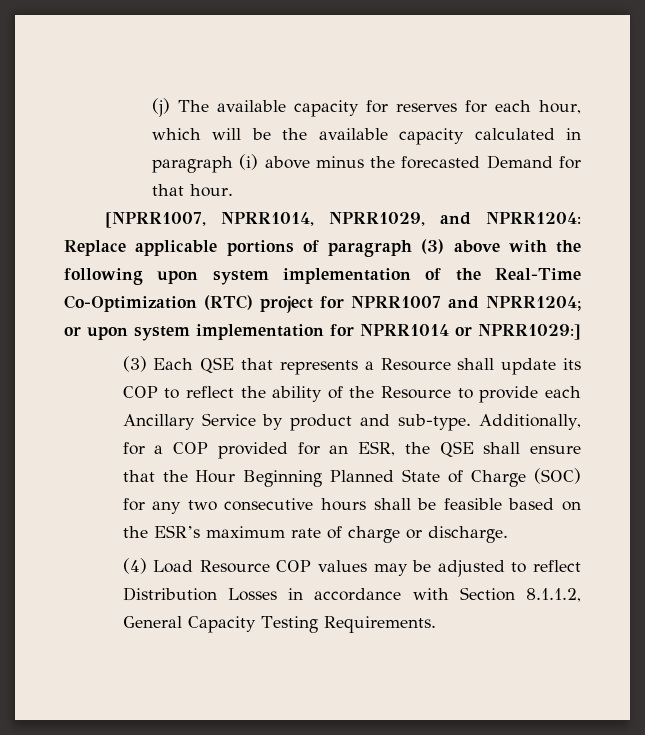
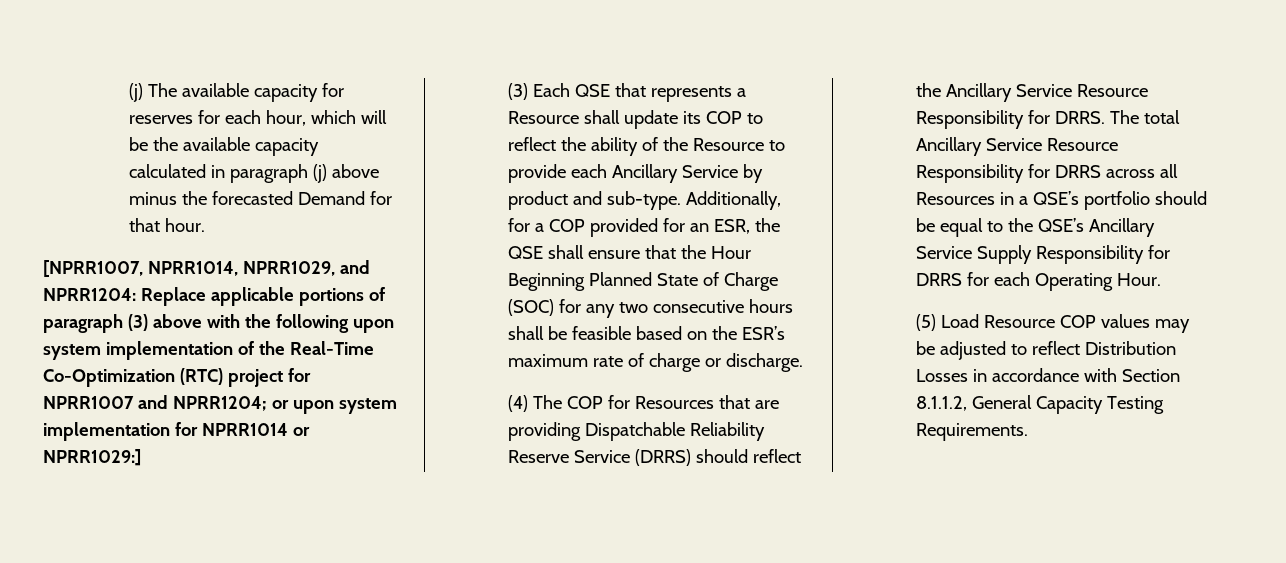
[239,154,259,170] (i) -> [312,164,327,183] (j)
(147, 566) none -> [533,395,780,409] [508,422,766,441] [508,449,802,466] [916,83,1149,102] [916,110,1181,129] [916,137,1119,156] [916,164,1179,183] [916,191,1208,210] [916,218,1156,237] [916,245,1171,264] [916,272,1162,291] [916,314,937,331] The COP for Resources that are providing Dispatchable Reliability Reserve Service (DRRS) should reflect the Ancillary Service Resource Responsibility for DRRS. The total Ancillary Service Resource Responsibility for DRRS across all Resources in a QSE’s portfolio should be equal to the QSE’s Ancillary Service Supply Responsibility for DRRS for each Operating Hour. // (5)

